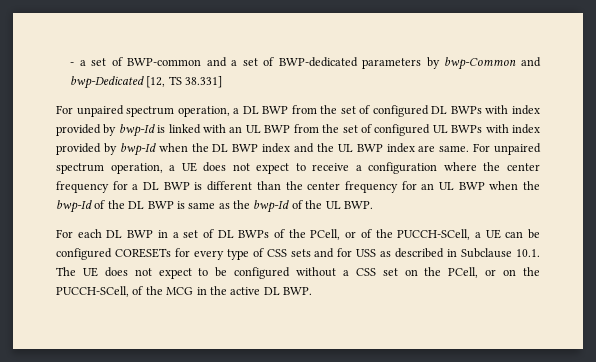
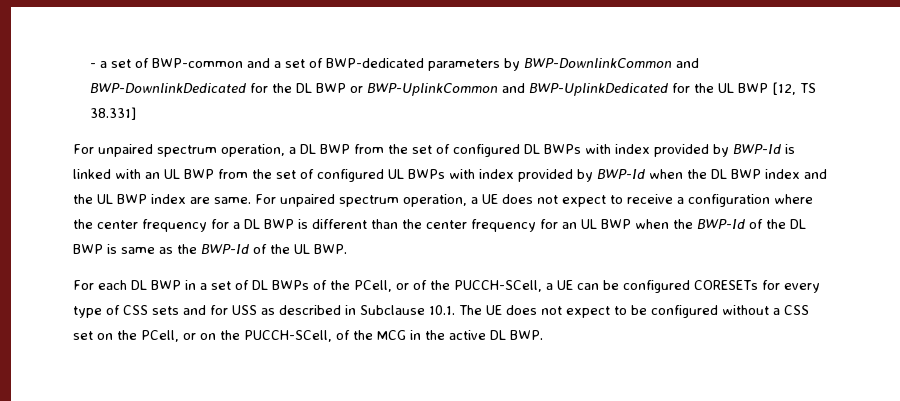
[444,57,541,70] [70,76,145,89] bwp-Common and bwp-Dedicated -> [523,58,699,68] [89,83,768,96] BWP-DownlinkCommon and BWP-DownlinkDedicated for the DL BWP or BWP-UplinkCommon and BWP-UplinkDedicated for the UL BWP
[118,124,155,137] bwp-Id -> [733,144,781,154] BWP-Id
[119,143,156,156] bwp-Id -> [597,169,645,179] BWP-Id
[56,200,92,213] bwp-Id -> [697,219,745,229] BWP-Id
[253,200,290,213] bwp-Id -> [201,244,249,254] BWP-Id

